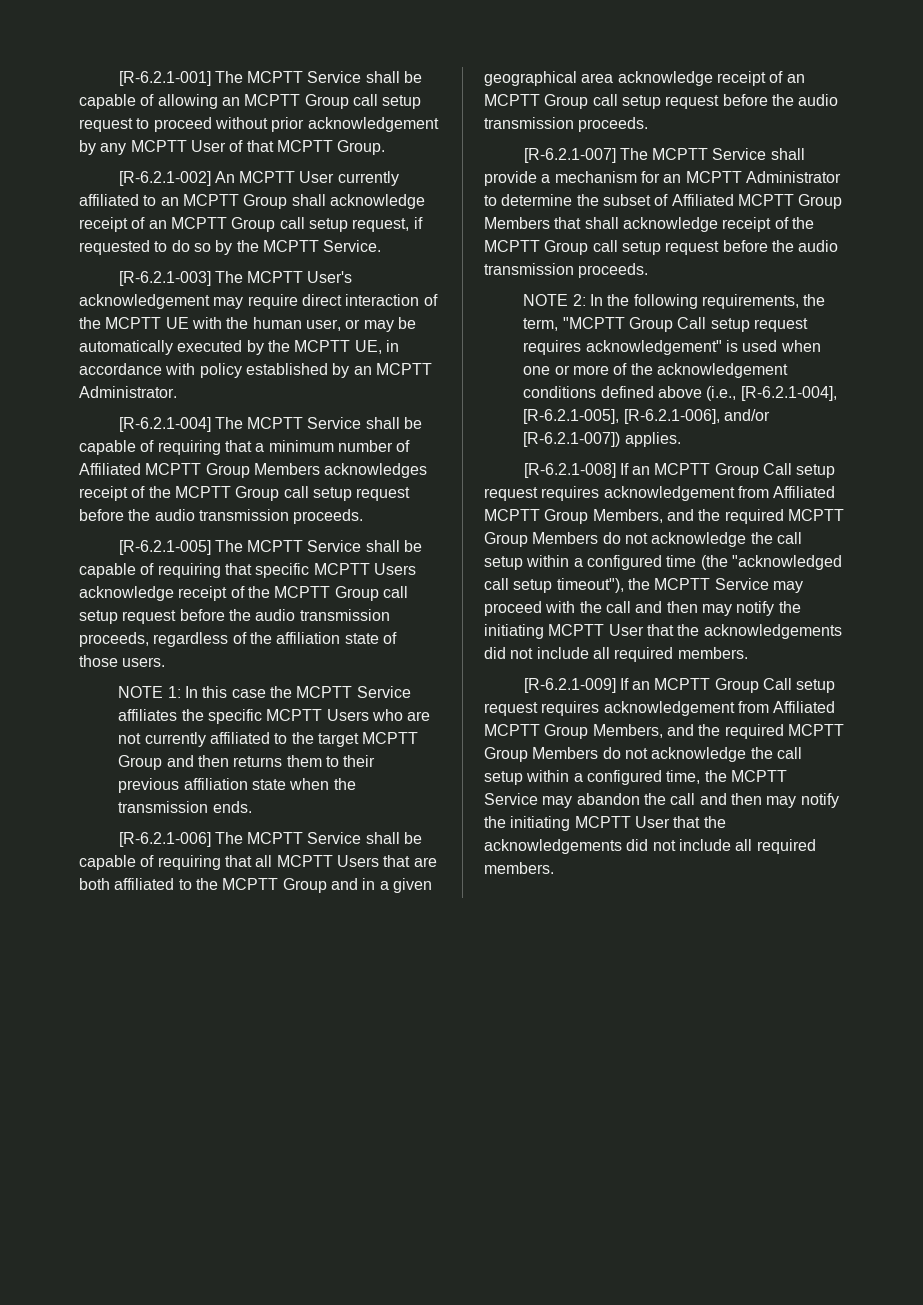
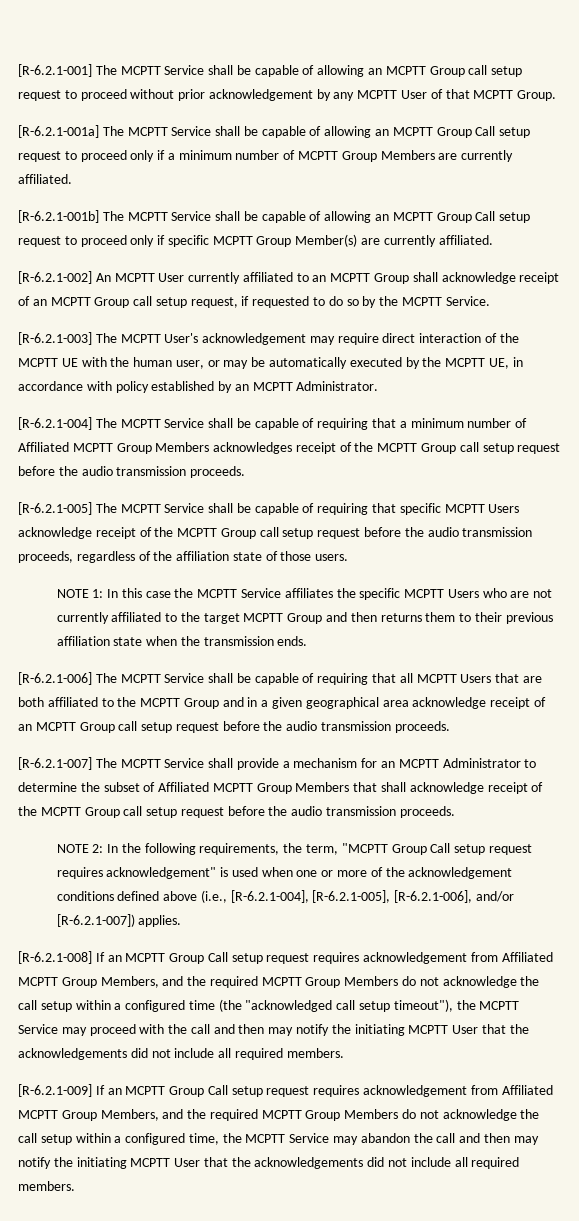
(386, 147) none -> [18,125,531,138] [18,150,514,162] [18,174,72,184] [18,210,531,223] [18,234,493,247] // [R-6.2.1-001a] The MCPTT Service shall be capable of allowing an MCPTT Group Call setup request to proceed only if a minimum number of MCPTT Group Members are currently affiliated. // [R-6.2.1-001b] The MCPTT Service shall be capable of allowing an MCPTT Group Call setup request to proceed only if specific MCPTT Group Member(s) are currently affiliated.

